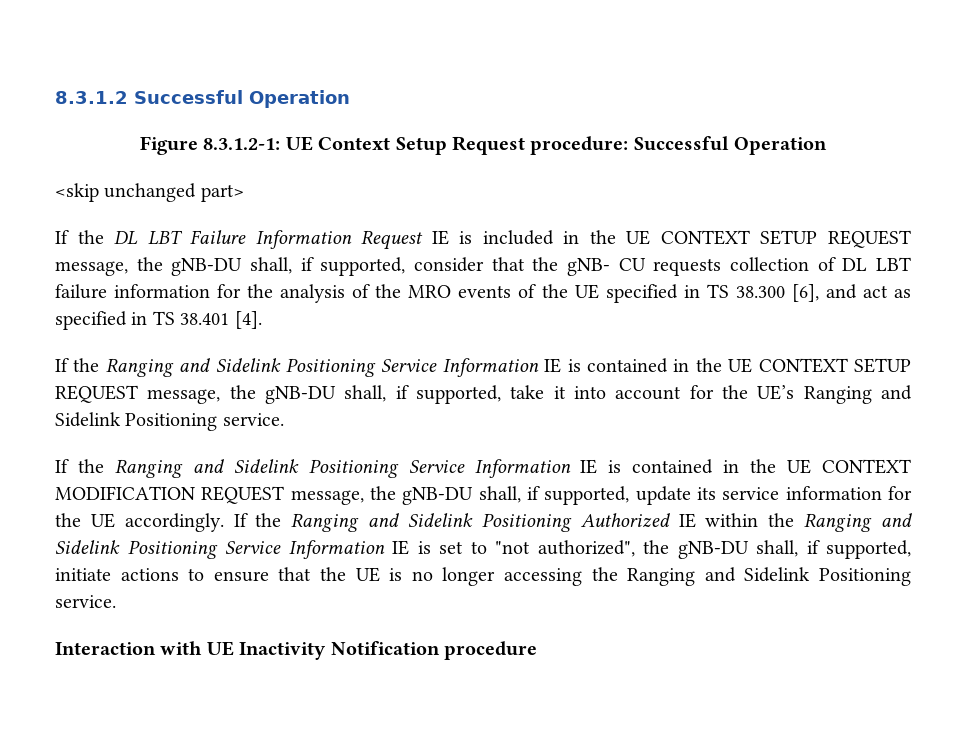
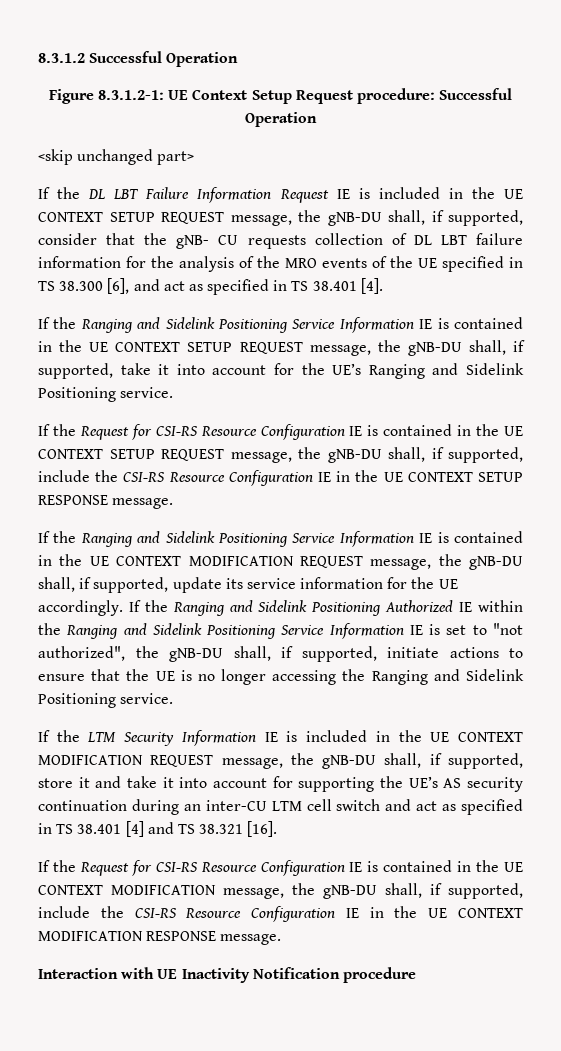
(284, 419) none -> [38,424,524,440] [38,447,523,463] [38,470,523,486] [38,495,174,509] // If the Request for CSI-RS Resource Configuration IE is contained in the UE CONTEXT SETUP REQUEST message, the gNB-DU shall, if supported, include the CSI-RS Resource Configuration IE in the UE CONTEXT SETUP RESPONSE message.
(116, 601) none -> [38,730,524,746] [38,753,523,769] [38,776,523,792] [38,799,523,815] [38,821,278,837] [38,860,524,876] [38,883,523,899] [38,906,523,922] [38,931,282,945] // If the LTM Security Information IE is included in the UE CONTEXT MODIFICATION REQUEST message, the gNB-DU shall, if supported, store it and take it into account for supporting the UE’s AS security continuation during an inter-CU LTM cell switch and act as specified in TS 38.401 [4] and TS 38.321 [16]. // If the Request for CSI-RS Resource Configuration IE is contained in the UE CONTEXT MODIFICATION message, the gNB-DU shall, if supported, include the CSI-RS Resource Configuration IE in the UE CONTEXT MODIFICATION RESPONSE message.

